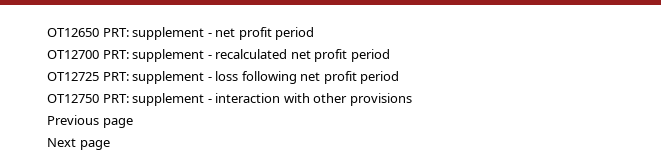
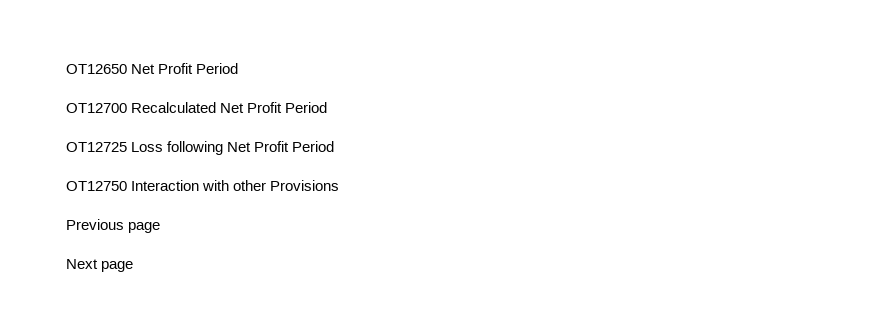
[102,27,315,40] [47,49,390,62] [47,71,400,84] [47,93,281,106] PRT: supplement - net profit period // OT12700 PRT: supplement - recalculated net profit period // OT12725 PRT: supplement - loss following net profit period // OT12750 PRT: supplement - interaction -> [131,63,239,74] [66,102,328,113] [66,141,335,155] [66,180,200,191] Net Profit Period // OT12700 Recalculated Net Profit Period // OT12725 Loss following Net Profit Period // OT12750 Interaction
[349,93,412,106] provisions -> [270,180,340,191] Provisions

